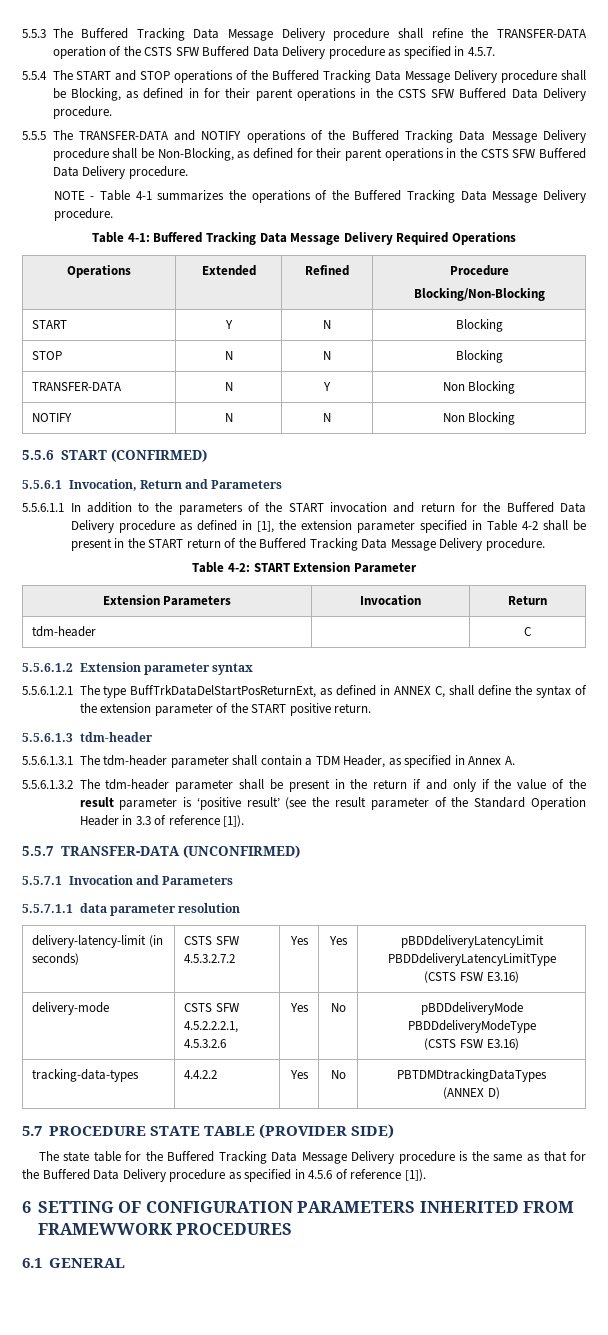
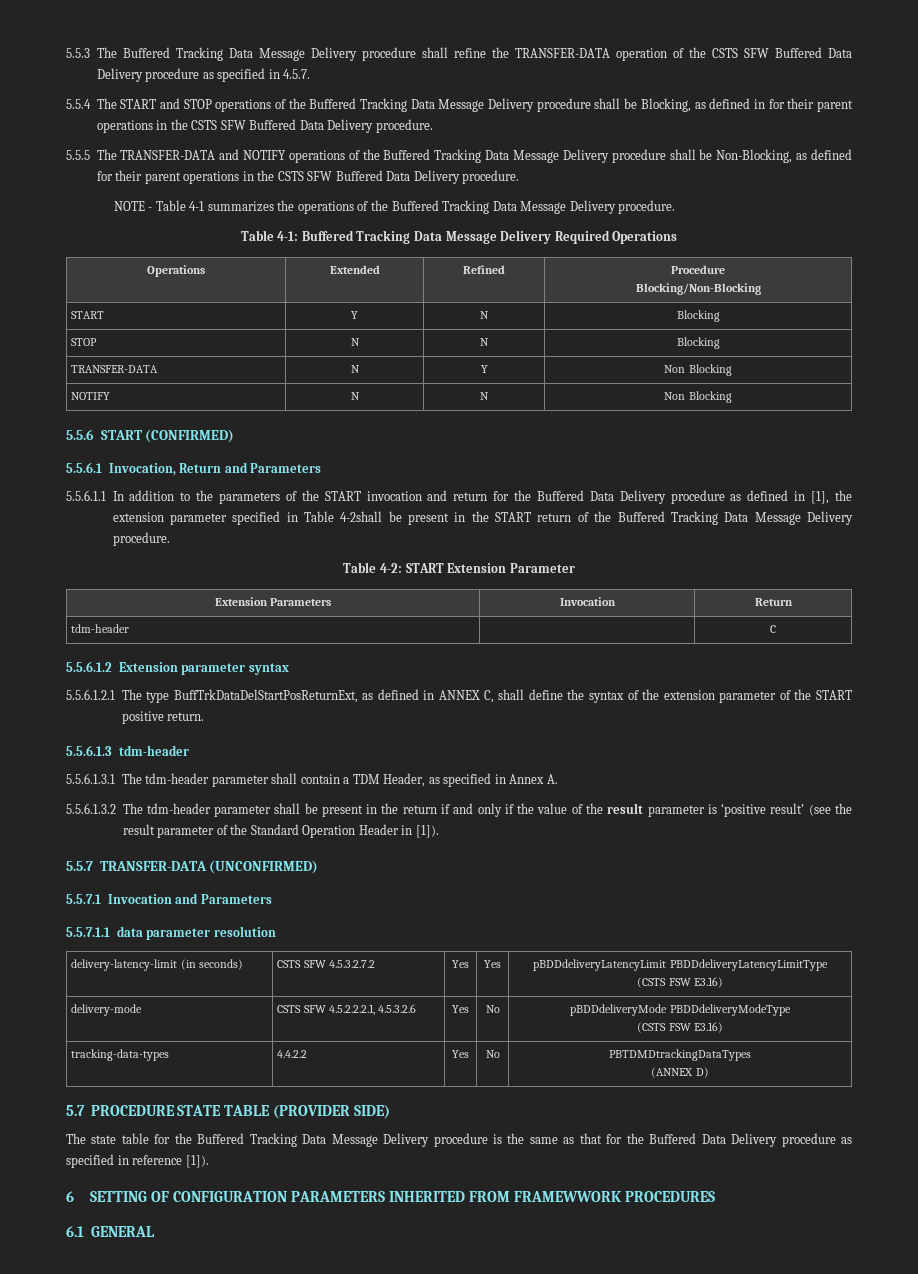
[521,520,568,531] 4-2 shall -> [340,511,383,522] 4-2shall
[135,815,220,825] 3.3 of reference -> (413, 830) none
[308,1169,348,1179] 4.5.6 of -> (129, 1160) none

